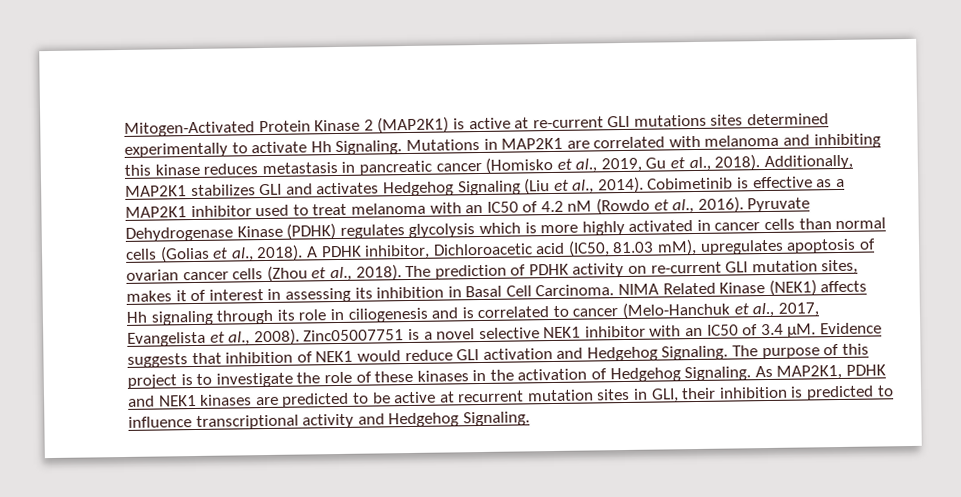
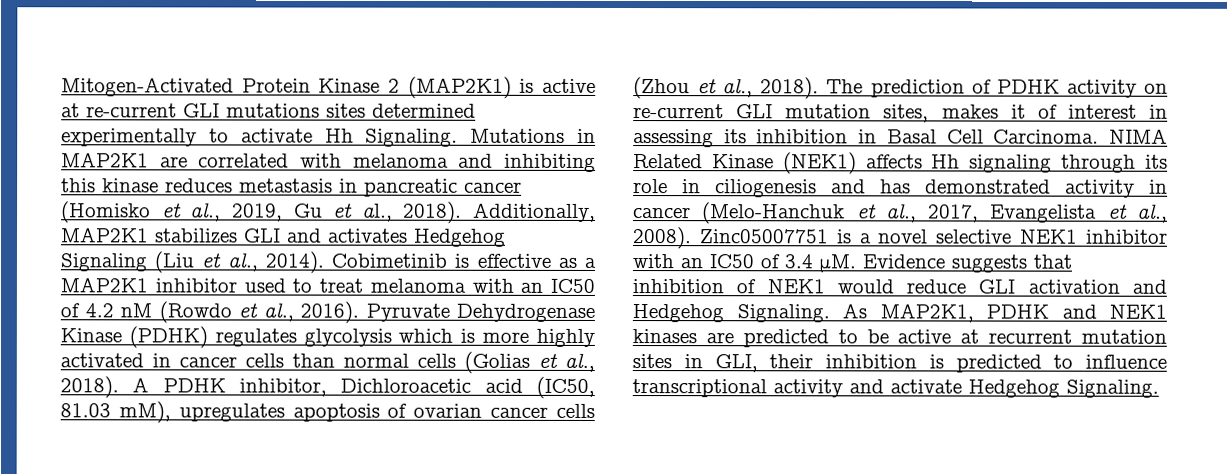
[461,305,569,319] is correlated to -> [880,179,1168,198] has demonstrated activity in
[732,343,869,360] [127,366,752,389] The purpose of this project is to investigate the role of these kinases in the activation of Hedgehog Signaling. -> (830, 313) none
(385, 419) none -> [890,379,962,394] activate

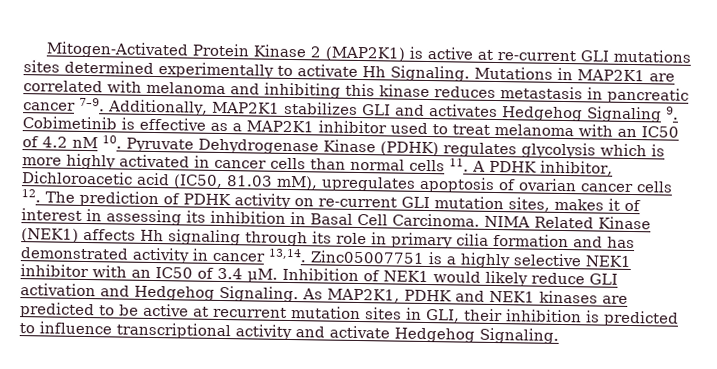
[61,201,463,224] (Homisko et al., 2019, Gu et al., 2018). -> [79,97,105,112] 7–9.
[154,251,324,274] (Liu et al., 2014). -> [664,106,679,120] 9.
[158,301,359,324] (Rowdo et al., 2016). -> [102,135,122,149] 10.
[464,351,595,374] [60,376,119,399] (Golias et al., 2018). -> [449,158,469,172] 11.
[633,77,820,100] (Zhou et al., 2018). -> [21,189,41,203] 12.
[715,179,817,198] ciliogenesis -> [391,232,569,249] primary cilia formation
[702,202,1168,225] [632,227,692,250] (Melo-Hanchuk et al., 2017, Evangelista et al., 2008). -> [268,248,307,263] 13,14.
[877,229,929,244] novel -> [460,252,511,269] highly
[862,254,1072,273] [632,279,724,294] Evidence suggests that inhibition -> [282,267,359,282] Inhibition
(894, 286) none -> [485,270,528,287] likely

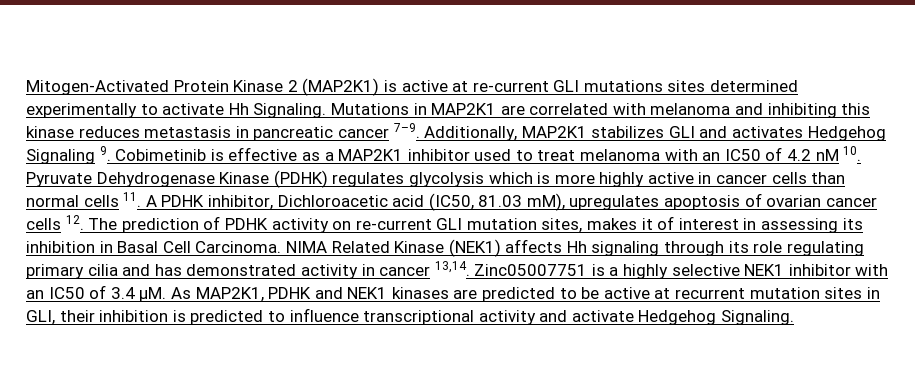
[119,154,190,168] activated -> [647,172,694,184] active
[371,232,387,245] in -> [786,241,864,256] regulating
[493,233,569,248] formation -> (118, 270) none
[282,267,618,287] [20,283,299,303] Inhibition of NEK1 would likely reduce GLI activation and Hedgehog Signaling. -> (167, 294) none

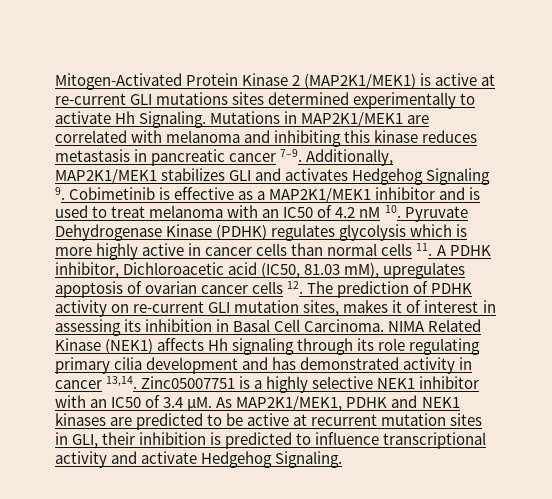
[302,78,380,96] (MAP2K1) -> [304,73,417,89] (MAP2K1/MEK1)
[431,103,497,115] MAP2K1 -> [301,112,404,127] MAP2K1/MEK1
[521,126,587,138] MAP2K1 -> [55,169,157,184] MAP2K1/MEK1
[338,149,470,161] MAP2K1 inhibitor -> [269,187,481,203] MAP2K1/MEK1 inhibitor and is
(118, 270) none -> [146,357,239,374] development
[195,287,264,302] MAP2K1, -> [236,396,343,411] MAP2K1/MEK1,

